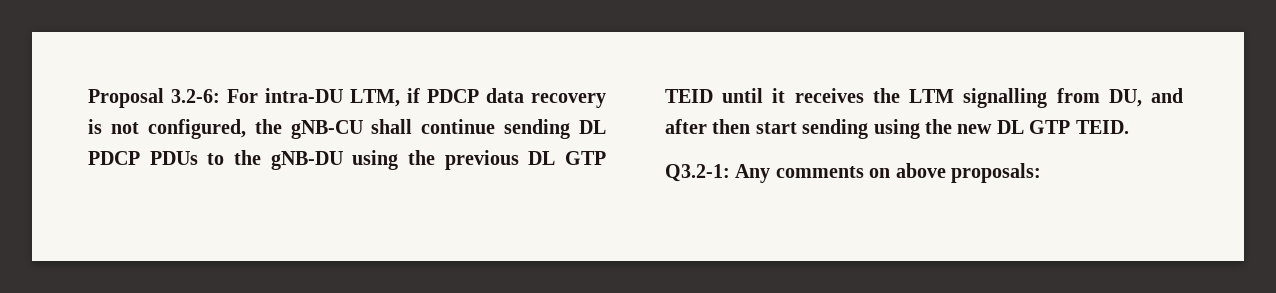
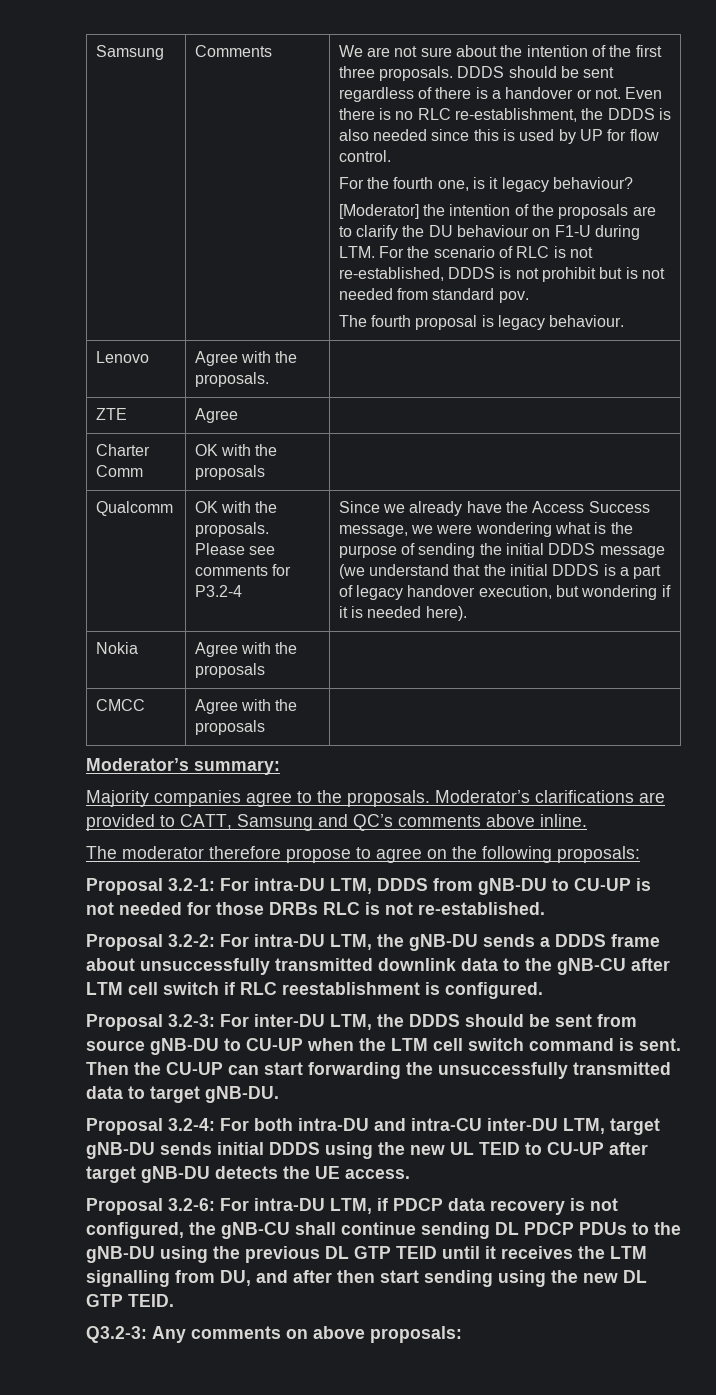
(88, 98) none -> [95,45,164,60] [194,45,272,57] [338,45,662,57] [338,66,615,81] [338,87,663,102] [338,108,672,122] [338,129,659,144] [338,150,391,162] [338,177,634,192] [338,204,656,219] [338,225,641,240] [338,246,594,258] [338,267,666,282] [338,288,529,303] [338,315,625,330] [95,351,149,363] [194,351,298,366] [194,372,269,387] [95,408,127,420] [194,408,238,423] [95,444,150,456] [95,465,143,477] [194,444,278,456] [194,465,265,480] [95,501,173,516] [194,501,278,513] [194,522,269,537] [194,543,276,555] [194,564,292,576] [194,585,242,597] [338,501,650,516] [338,522,633,537] [338,543,665,558] [338,564,662,579] [338,585,671,600] [338,606,467,621] [95,642,138,654] [194,642,298,657] [194,663,265,678] [95,699,145,711] [194,699,298,714] [194,720,265,735] [86,758,280,775] [86,790,665,807] [86,814,587,831] [86,846,640,863] [86,878,651,895] [86,902,545,915] [86,934,660,951] [86,958,670,975] [86,982,543,999] [86,1014,637,1031] [86,1038,681,1055] [86,1062,671,1079] [86,1086,279,1103] [86,1118,660,1135] [86,1142,648,1159] [86,1166,410,1183] Samsung | Comments | We are not sure about the intention of the first three proposals. DDDS should be sent regardless of there is a handover or not. Even there is no RLC re-establishment, the DDDS is also needed since this is used by UP for flow control. // For the fourth one, is it legacy behaviour? // [Moderator] the intention of the proposals are to clarify the DU behaviour on F1-U during LTM. For the scenario of RLC is not re-established, DDDS is not prohibit but is not needed from standard pov. // The fourth proposal is legacy behaviour. // Lenovo | Agree with the proposals. | // ZTE | Agree | // Charter Comm | OK with the proposals | // Qualcomm | OK with the proposals. Please see comments for P3.2-4 | Since we already have the Access Success message, we were wondering what is the purpose of sending the initial DDDS message (we understand that the initial DDDS is a part of legacy handover execution, but wondering if it is needed here). // Nokia | Agree with the proposals | // CMCC | Agree with the proposals | // Moderator’s summary: // Majority companies agree to the proposals. Moderator’s clarifications are provided to CATT, Samsung and QC’s comments above inline. // The moderator therefore propose to agree on the following proposals: // Proposal 3.2-1: For intra-DU LTM, DDDS from gNB-DU to CU-UP is not needed for those DRBs RLC is not re-established. // Proposal 3.2-2: For intra-DU LTM, the gNB-DU sends a DDDS frame about unsuccessfully transmitted downlink data to the gNB-CU after LTM cell switch if RLC reestablishment is configured. // Proposal 3.2-3: For inter-DU LTM, the DDDS should be sent from source gNB-DU to CU-UP when the LTM cell switch command is sent. Then the CU-UP can start forwarding the unsuccessfully transmitted data to target gNB-DU. // Proposal 3.2-4: For both intra-DU and intra-CU inter-DU LTM, target gNB-DU sends initial DDDS using the new UL TEID to CU-UP after target gNB-DU detects the UE access. //
[665,164,730,182] Q3.2-1: -> [86,1326,147,1343] Q3.2-3:

